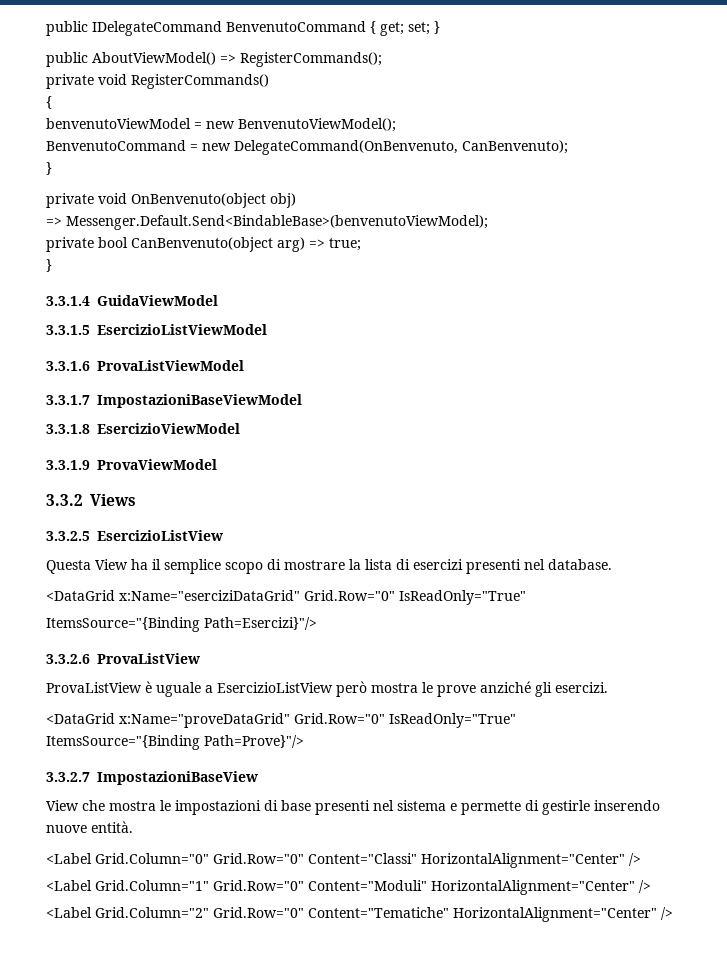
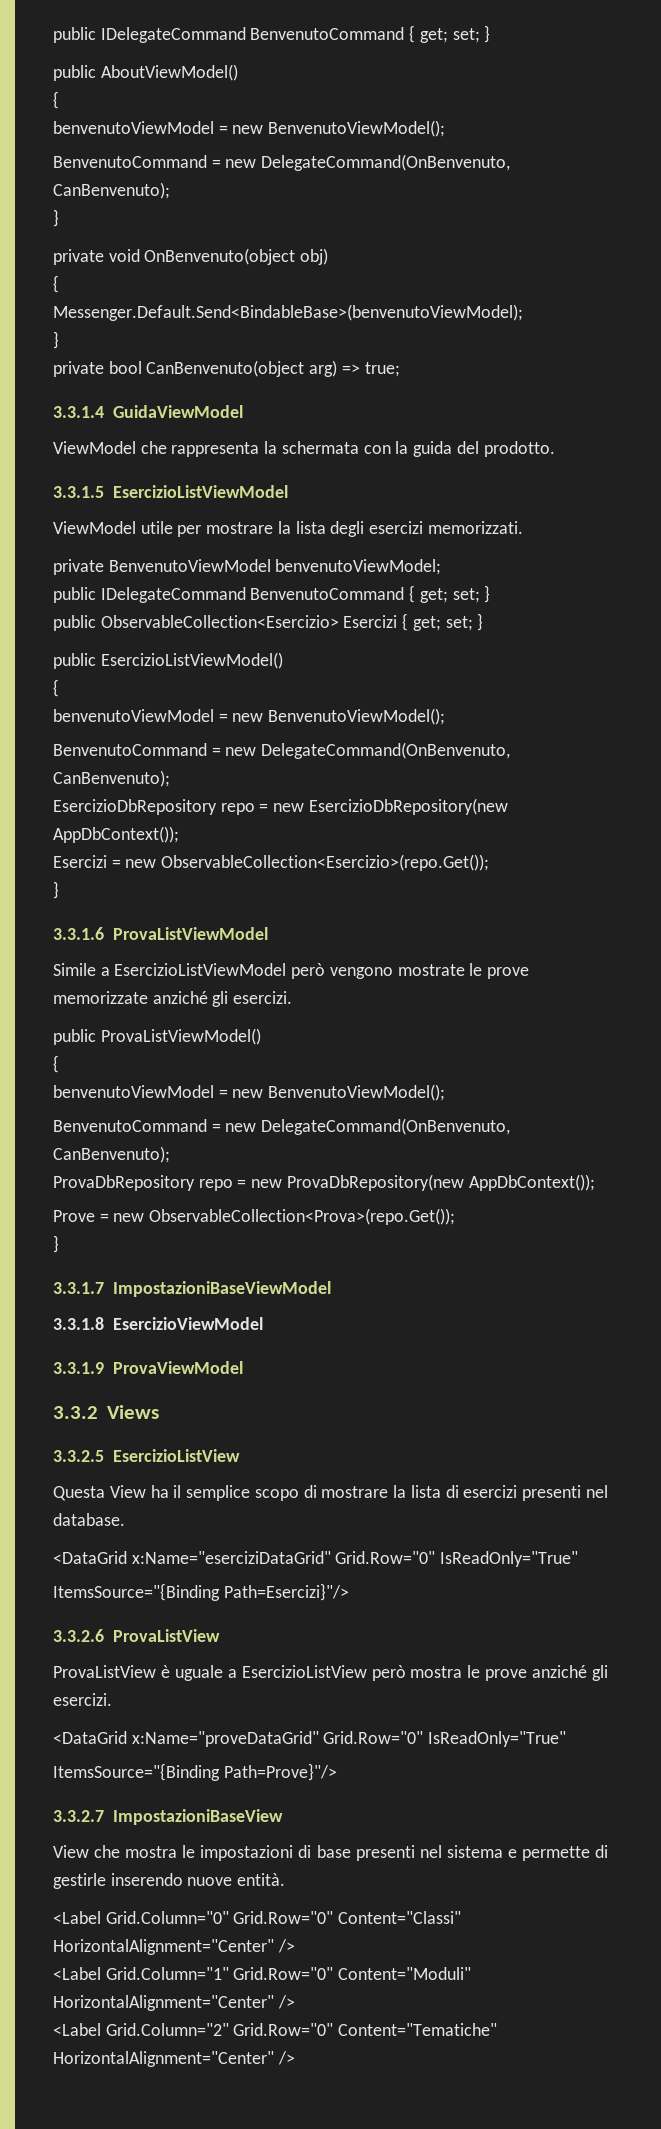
[220,52,382,67] [46,74,269,89] => RegisterCommands(); // private void RegisterCommands() -> (238, 72) none
[46,217,62,226] => -> [53,275,59,293] { //
(488, 222) none -> [53,331,59,349] // }
[46,259,52,272] // } -> (400, 369) none
[46,324,267,335] [46,360,244,371] 3.3.1.5 EsercizioListViewModel // 3.3.1.6 ProvaListViewModel -> [53,441,555,457] [53,485,288,498] [53,521,523,537] [53,559,442,575] [53,585,491,603] [53,613,484,631] [53,652,283,669] [53,679,59,697] [53,708,446,725] [53,742,511,759] [53,770,170,787] [53,798,508,815] [53,826,179,843] [53,854,490,871] [53,881,59,899] [53,927,268,940] [53,963,530,979] [53,991,293,1007] [53,1028,261,1045] [53,1055,59,1073] [53,1084,446,1101] [53,1118,511,1135] [53,1146,170,1163] [53,1174,595,1191] [53,1208,456,1225] [53,1235,59,1253] ViewModel che rappresenta la schermata con la guida del prodotto. // 3.3.1.5 EsercizioListViewModel // ViewModel utile per mostrare la lista degli esercizi memorizzati. // private BenvenutoViewModel benvenutoViewModel; // public IDelegateCommand BenvenutoCommand { get; set; } // public ObservableCollection<Esercizio> Esercizi { get; set; } // public EsercizioListViewModel() // { // benvenutoViewModel = new BenvenutoViewModel(); // BenvenutoCommand = new DelegateCommand(OnBenvenuto, CanBenvenuto); // EsercizioDbRepository repo = new EsercizioDbRepository(new AppDbContext()); // Esercizi = new ObservableCollection<Esercizio>(repo.Get()); // } // 3.3.1.6 ProvaListViewModel // Simile a EsercizioListViewModel però vengono mostrate le prove memorizzate anziché gli esercizi. // public ProvaListViewModel() // { // benvenutoViewModel = new BenvenutoViewModel(); // BenvenutoCommand = new DelegateCommand(OnBenvenuto, CanBenvenuto); // ProvaDbRepository repo = new ProvaDbRepository(new AppDbContext()); // Prove = new ObservableCollection<Prova>(repo.Get()); // }

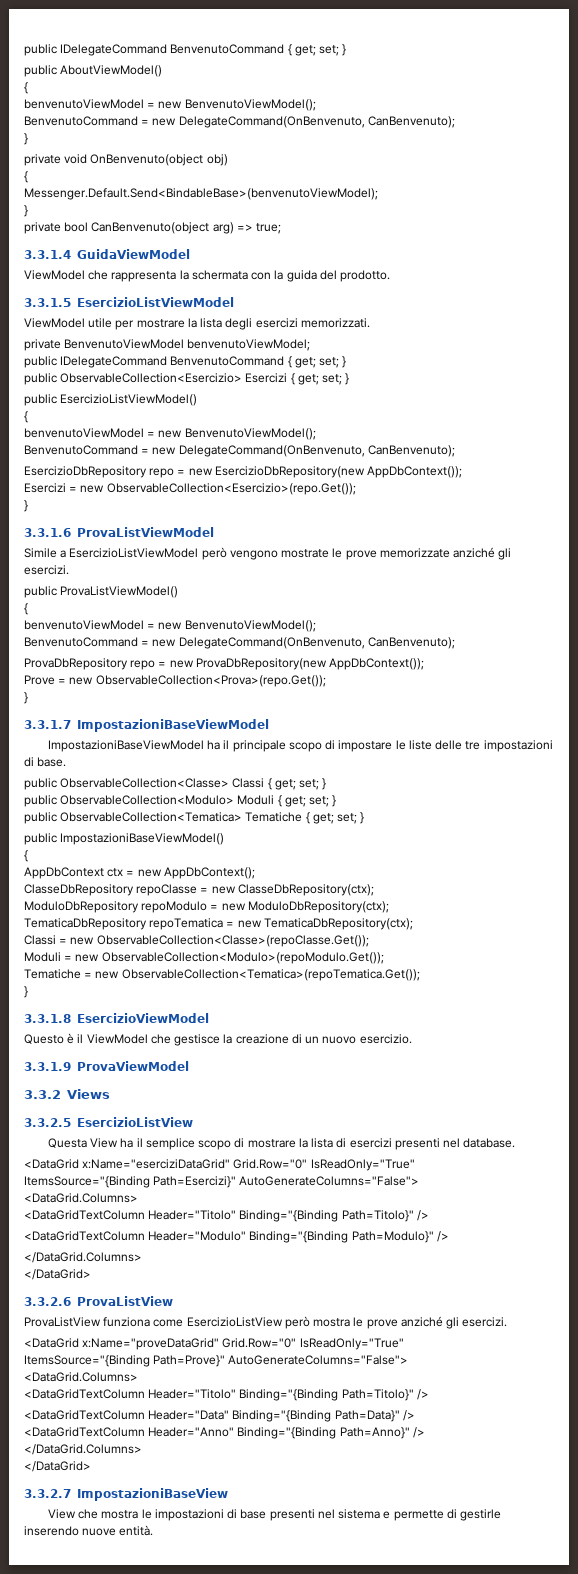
[53,1317,263,1330] 3.3.1.8 EsercizioViewModel -> [47,740,553,752] [24,757,67,767] [24,778,327,790] [24,795,337,807] [24,812,365,824] [24,833,225,845] [24,850,28,862] [24,867,255,879] [24,884,374,896] [24,901,389,913] [24,918,413,930] [24,935,369,947] [24,952,384,964] [24,969,420,981] [24,986,28,998] [24,1013,209,1023] [24,1033,412,1046] ImpostazioniBaseViewModel ha il principale scopo di impostare le liste delle tre impostazioni di base. // public ObservableCollection<Classe> Classi { get; set; } // public ObservableCollection<Modulo> Moduli { get; set; } // public ObservableCollection<Tematica> Tematiche { get; set; } // public ImpostazioniBaseViewModel() // { // AppDbContext ctx = new AppDbContext(); // ClasseDbRepository repoClasse = new ClasseDbRepository(ctx); // ModuloDbRepository repoModulo = new ModuloDbRepository(ctx); // TematicaDbRepository repoTematica = new TematicaDbRepository(ctx); // Classi = new ObservableCollection<Classe>(repoClasse.Get()); // Moduli = new ObservableCollection<Modulo>(repoModulo.Get()); // Tematiche = new ObservableCollection<Tematica>(repoTematica.Get()); // } // 3.3.1.8 EsercizioViewModel // Questo è il ViewModel che gestisce la creazione di un nuovo esercizio.
[223,1583,349,1601] Path=Esercizi}"/> -> [153,1176,420,1188] [24,1193,138,1203] [24,1210,429,1222] [24,1231,449,1243] [24,1252,142,1263] [24,1269,91,1280] Path=Esercizi}" AutoGenerateColumns="False"> // <DataGrid.Columns> // <DataGridTextColumn Header="Titolo" Binding="{Binding Path=Titolo}" /> // <DataGridTextColumn Header="Modulo" Binding="{Binding Path=Modulo}" /> // </DataGrid.Columns> // </DataGrid>
[160,1665,237,1681] è uguale a -> [103,1317,184,1327] funziona come
[223,1763,337,1781] Path=Prove}"/> -> [153,1355,409,1367] [24,1372,138,1382] [24,1389,429,1401] [24,1410,415,1422] [24,1427,425,1439] [24,1444,142,1455] [24,1461,91,1472] Path=Prove}" AutoGenerateColumns="False"> // <DataGrid.Columns> // <DataGridTextColumn Header="Titolo" Binding="{Binding Path=Titolo}" /> // <DataGridTextColumn Header="Data" Binding="{Binding Path=Data}" /> // <DataGridTextColumn Header="Anno" Binding="{Binding Path=Anno}" /> // </DataGrid.Columns> // </DataGrid>
[53,1911,462,1924] [53,1939,295,1955] [53,1967,472,1980] [53,1995,295,2011] [53,2023,498,2036] [53,2051,295,2067] // <Label Grid.Column="0" Grid.Row="0" Content="Classi" HorizontalAlignment="Center" /> // <Label Grid.Column="1" Grid.Row="0" Content="Moduli" HorizontalAlignment="Center" /> // <Label Grid.Column="2" Grid.Row="0" Content="Tematiche" HorizontalAlignment="Center" /> -> (154, 1530) none

